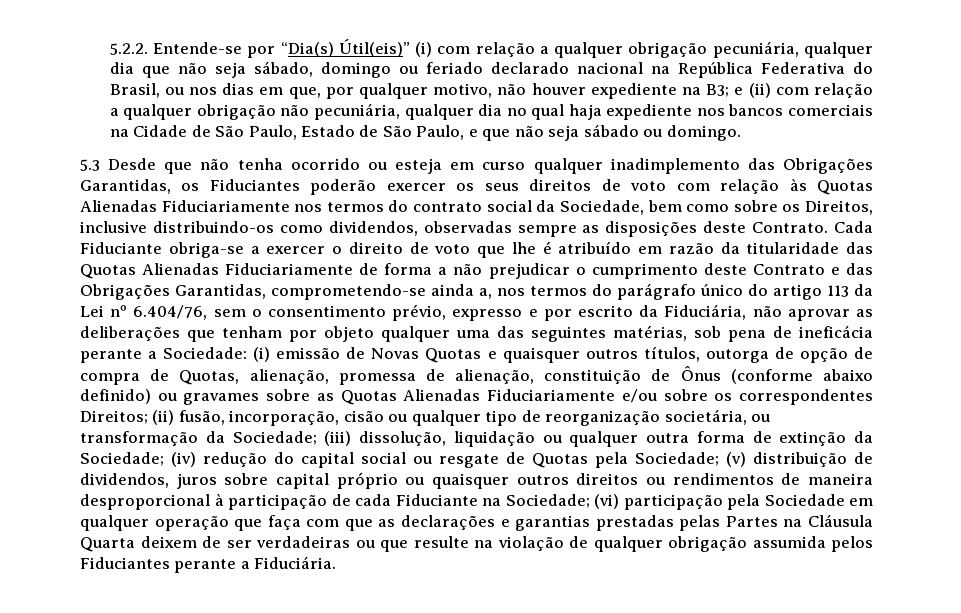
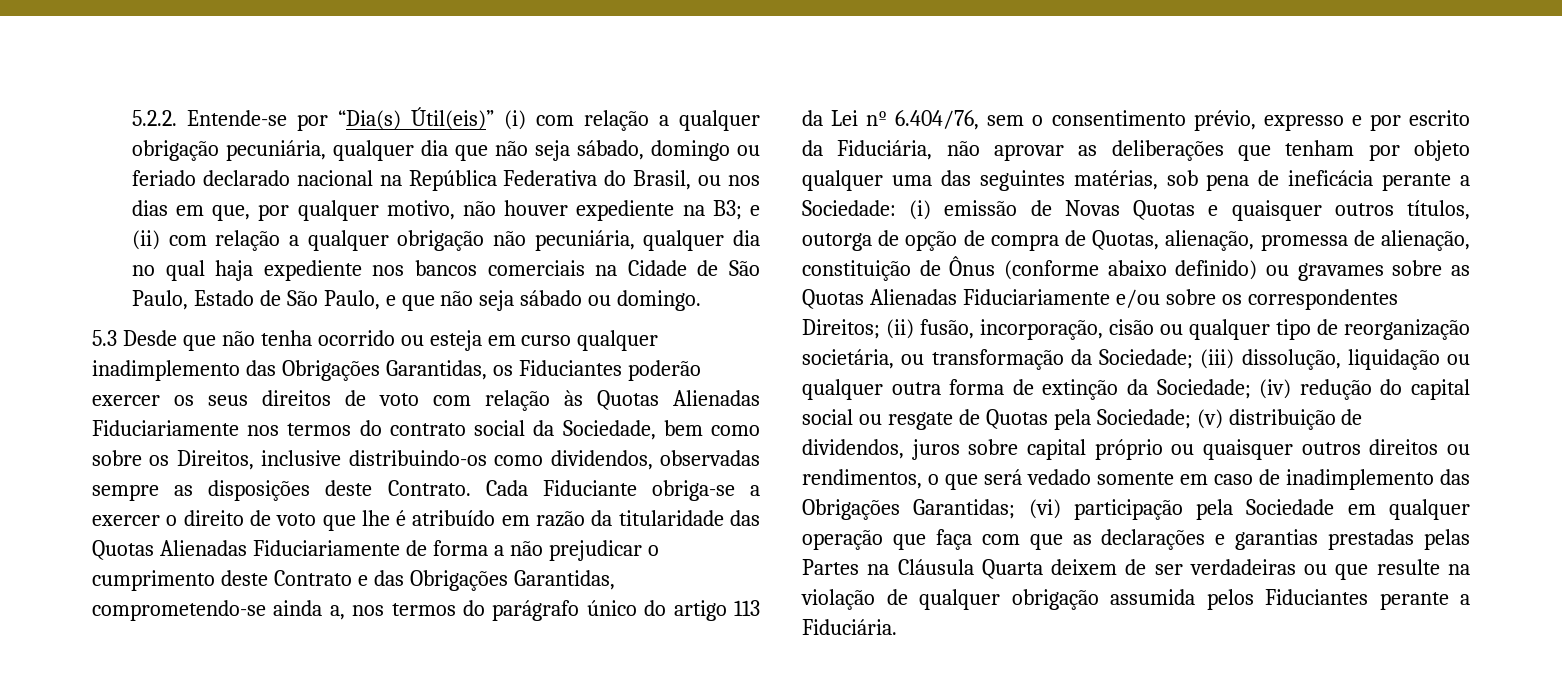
[672,473,873,485] [80,493,590,510] rendimentos de maneira desproporcional à participação de cada Fiduciante na Sociedade; -> [802,469,1470,490] [802,499,1016,520] rendimentos, o que será vedado somente em caso de inadimplemento das Obrigações Garantidas;

